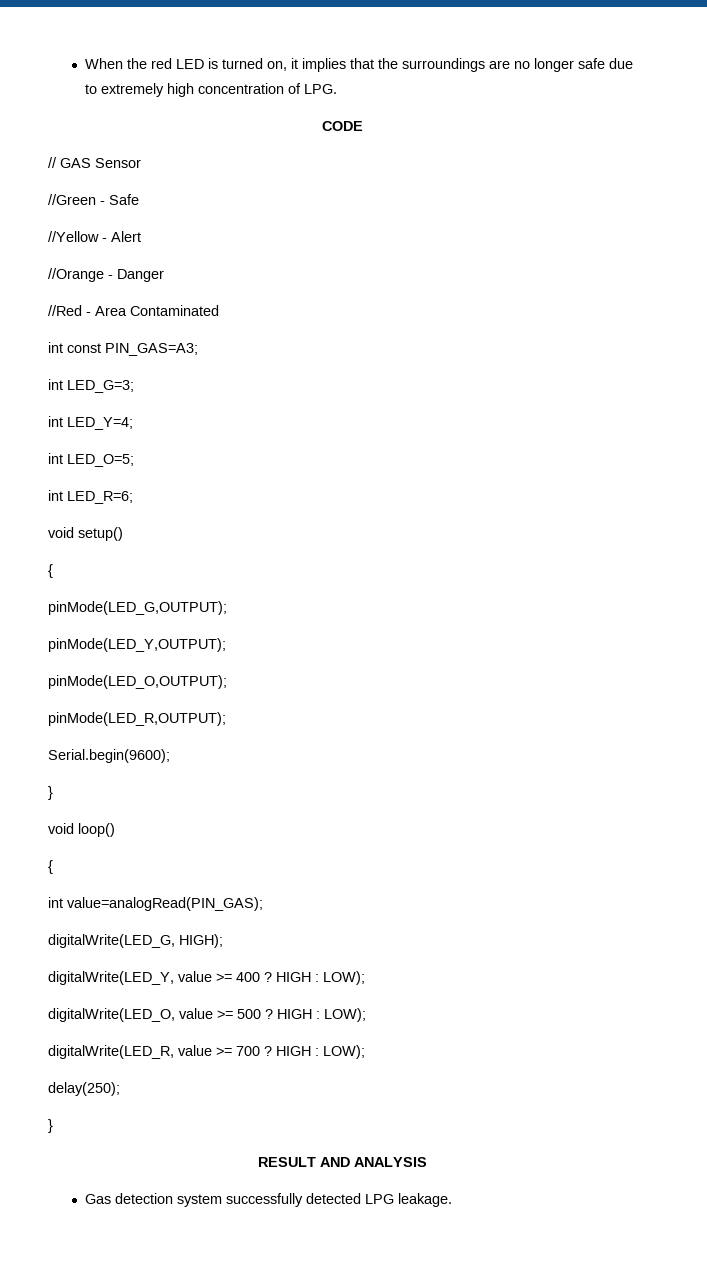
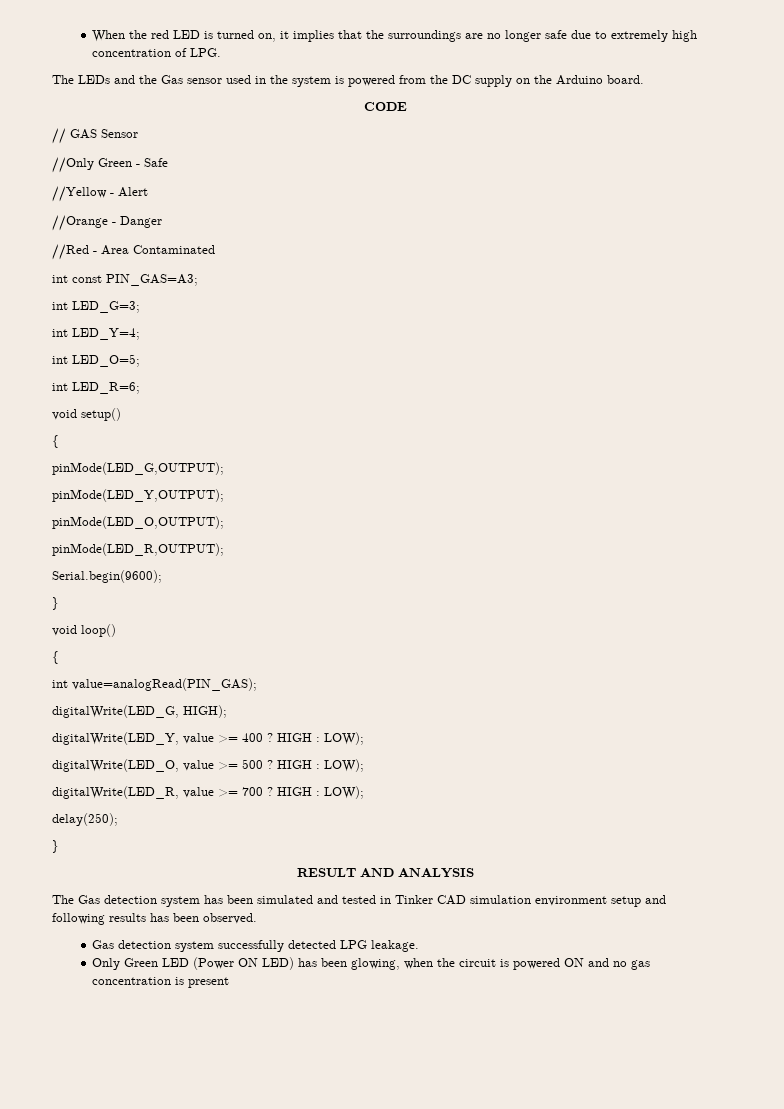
(337, 89) none -> [52,75,644,87] // The LEDs and the Gas sensor used in the system is powered from the DC supply on the Arduino board.
[48,194,96,205] //Green -> [52,157,132,173] //Only Green
(427, 1162) none -> [52,895,666,907] [52,913,257,925] // The Gas detection system has been simulated and tested in Tinker CAD simulation environment setup and following results has been observed.
(452, 1200) none -> [92,957,651,970] [92,977,230,988] // Only Green LED (Power ON LED) has been glowing, when the circuit is powered ON and no gas concentration is present

